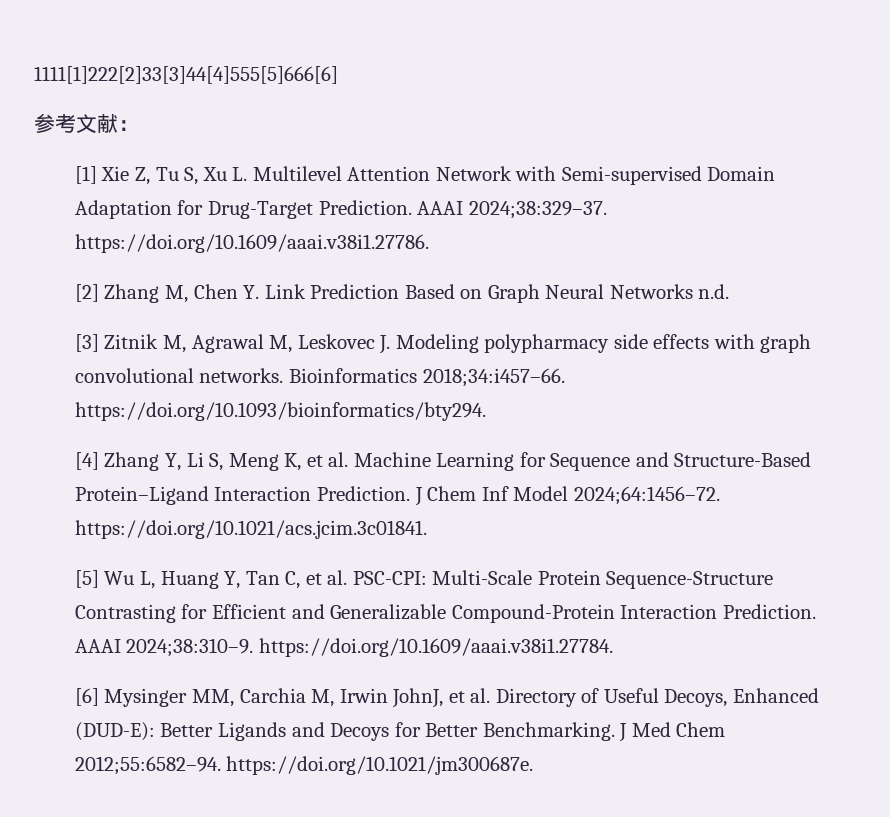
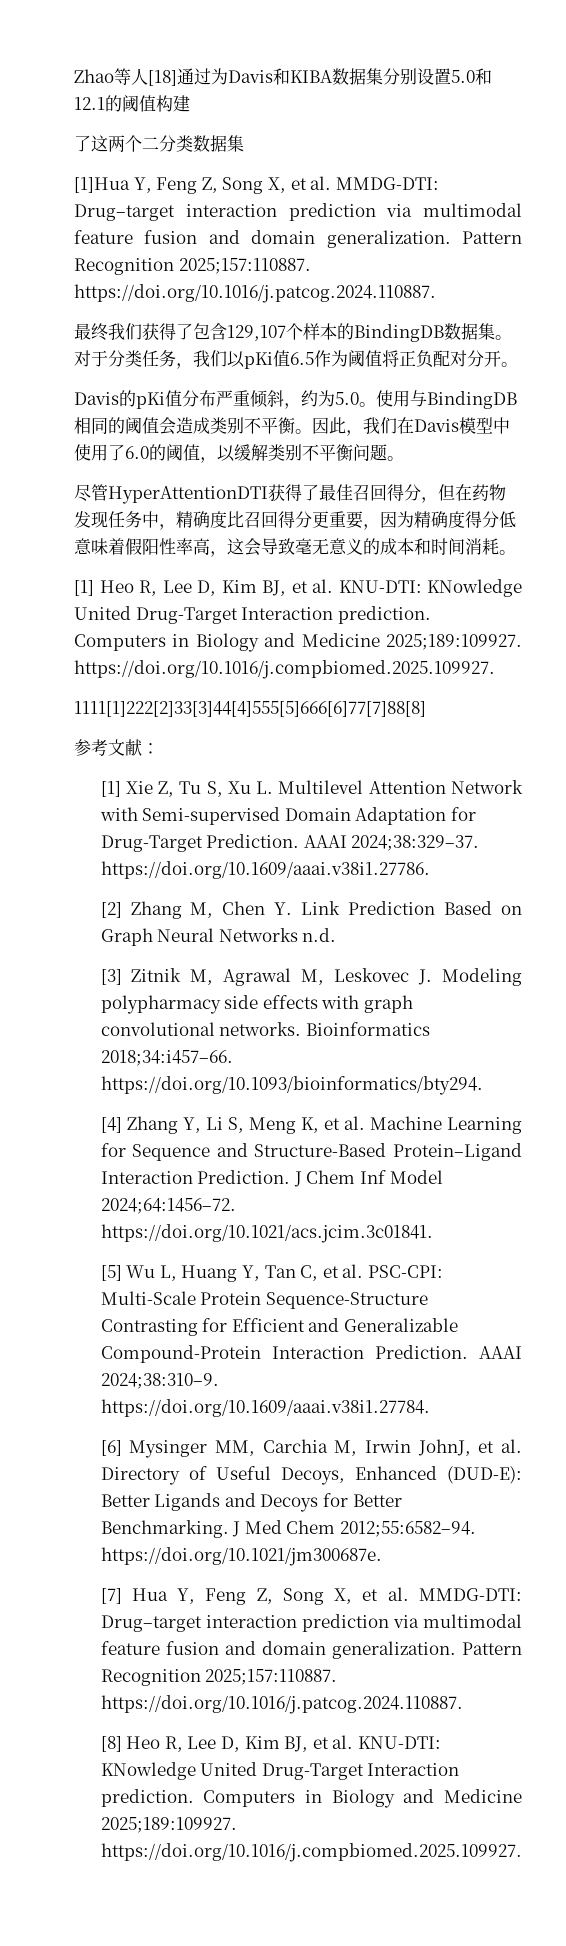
[34,66,338,84] 1111[1]222[2]33[3]44[4]555[5]666[6] -> [74,68,492,86] [74,95,190,112] [74,135,244,152] [74,176,439,194] [74,203,522,221] [74,230,522,248] [74,258,311,275] [74,284,436,303] [74,323,512,342] [74,350,518,369] [74,390,517,409] [74,417,510,436] [74,444,404,463] [74,484,506,504] [74,511,516,530] [74,538,516,557] [74,579,522,597] [74,606,431,624] [74,633,522,652] [74,660,495,679] [74,701,426,717] Zhao等人[18]通过为Davis和KIBA数据集分别设置5.0和12.1的阈值构建 // 了这两个二分类数据集 // [1]Hua Y, Feng Z, Song X, et al. MMDG-DTI: Drug–target interaction prediction via multimodal feature fusion and domain generalization. Pattern Recognition 2025;157:110887. https://doi.org/10.1016/j.patcog.2024.110887. // 最终我们获得了包含129,107个样本的BindingDB数据集。对于分类任务，我们以pKi值6.5作为阈值将正负配对分开。 // Davis的pKi值分布严重倾斜，约为5.0。使用与BindingDB相同的阈值会造成类别不平衡。因此，我们在Davis模型中使用了6.0的阈值，以缓解类别不平衡问题。 // 尽管HyperAttentionDTI获得了最佳召回得分，但在药物发现任务中，精确度比召回得分更重要，因为精确度得分低意味着假阳性率高，这会导致毫无意义的成本和时间消耗。 // [1] Heo R, Lee D, Kim BJ, et al. KNU-DTI: KNowledge United Drug-Target Interaction prediction. Computers in Biology and Medicine 2025;189:109927. https://doi.org/10.1016/j.compbiomed.2025.109927. // 1111[1]222[2]33[3]44[4]555[5]666[6]77[7]88[8]
(534, 765) none -> [100,1587,522,1605] [100,1614,522,1632] [100,1641,522,1659] [100,1669,338,1686] [100,1695,463,1714] [100,1735,441,1752] [100,1762,460,1780] [100,1789,522,1808] [100,1817,237,1833] [100,1843,522,1862] // [7] Hua Y, Feng Z, Song X, et al. MMDG-DTI: Drug–target interaction prediction via multimodal feature fusion and domain generalization. Pattern Recognition 2025;157:110887. https://doi.org/10.1016/j.patcog.2024.110887. // [8] Heo R, Lee D, Kim BJ, et al. KNU-DTI: KNowledge United Drug-Target Interaction prediction. Computers in Biology and Medicine 2025;189:109927. https://doi.org/10.1016/j.compbiomed.2025.109927.

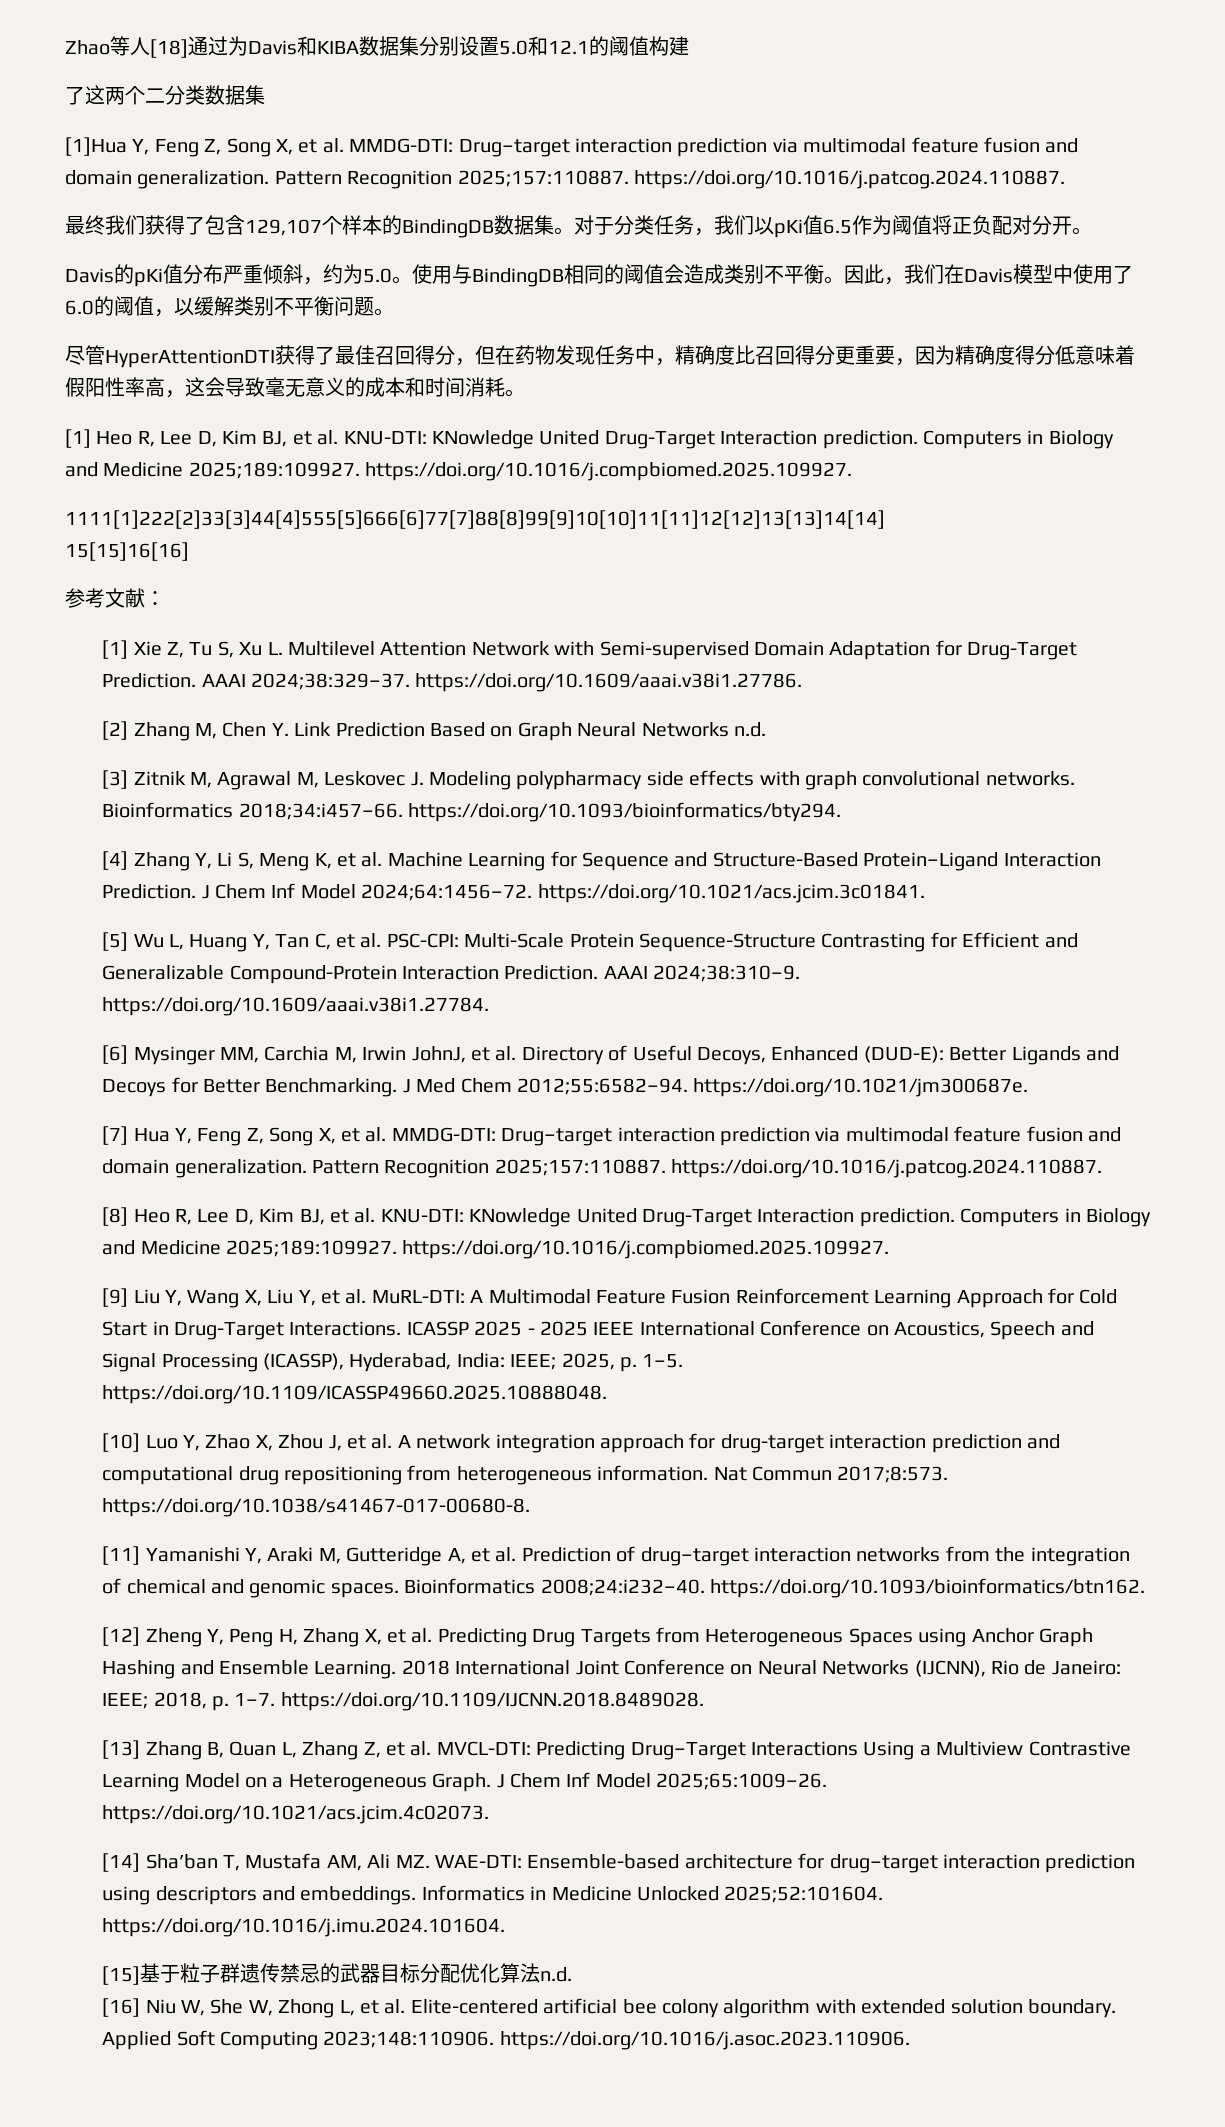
[74,701,426,717] 1111[1]222[2]33[3]44[4]555[5]666[6]77[7]88[8] -> [65,510,885,529] [65,542,189,561] 1111[1]222[2]33[3]44[4]555[5]666[6]77[7]88[8]99[9]10[10]11[11]12[12]13[13]14[14] // 15[15]16[16]
(522, 1852) none -> [102,1288,1118,1308] [102,1320,1094,1340] [102,1353,684,1372] [102,1385,608,1404] [102,1433,1060,1453] [102,1465,949,1485] [102,1498,531,1517] [102,1546,1130,1566] [102,1578,1145,1598] [102,1627,1093,1647] [102,1659,1121,1679] [102,1692,704,1711] [102,1740,1131,1760] [102,1772,828,1792] [102,1805,490,1824] [102,1853,1136,1873] [102,1885,884,1905] [102,1918,506,1937] [102,1963,573,1985] [102,1998,1116,2018] [102,2030,910,2050] // [9] Liu Y, Wang X, Liu Y, et al. MuRL-DTI: A Multimodal Feature Fusion Reinforcement Learning Approach for Cold Start in Drug-Target Interactions. ICASSP 2025 - 2025 IEEE International Conference on Acoustics, Speech and Signal Processing (ICASSP), Hyderabad, India: IEEE; 2025, p. 1–5. https://doi.org/10.1109/ICASSP49660.2025.10888048. // [10] Luo Y, Zhao X, Zhou J, et al. A network integration approach for drug-target interaction prediction and computational drug repositioning from heterogeneous information. Nat Commun 2017;8:573. https://doi.org/10.1038/s41467-017-00680-8. // [11] Yamanishi Y, Araki M, Gutteridge A, et al. Prediction of drug–target interaction networks from the integration of chemical and genomic spaces. Bioinformatics 2008;24:i232–40. https://doi.org/10.1093/bioinformatics/btn162. // [12] Zheng Y, Peng H, Zhang X, et al. Predicting Drug Targets from Heterogeneous Spaces using Anchor Graph Hashing and Ensemble Learning. 2018 International Joint Conference on Neural Networks (IJCNN), Rio de Janeiro: IEEE; 2018, p. 1–7. https://doi.org/10.1109/IJCNN.2018.8489028. // [13] Zhang B, Quan L, Zhang Z, et al. MVCL-DTI: Predicting Drug–Target Interactions Using a Multiview Contrastive Learning Model on a Heterogeneous Graph. J Chem Inf Model 2025;65:1009–26. https://doi.org/10.1021/acs.jcim.4c02073. // [14] Sha’ban T, Mustafa AM, Ali MZ. WAE-DTI: Ensemble-based architecture for drug–target interaction prediction using descriptors and embeddings. Informatics in Medicine Unlocked 2025;52:101604. https://doi.org/10.1016/j.imu.2024.101604. // [15]基于粒子群遗传禁忌的武器目标分配优化算法n.d. // [16] Niu W, She W, Zhong L, et al. Elite-centered artificial bee colony algorithm with extended solution boundary. Applied Soft Computing 2023;148:110906. https://doi.org/10.1016/j.asoc.2023.110906.

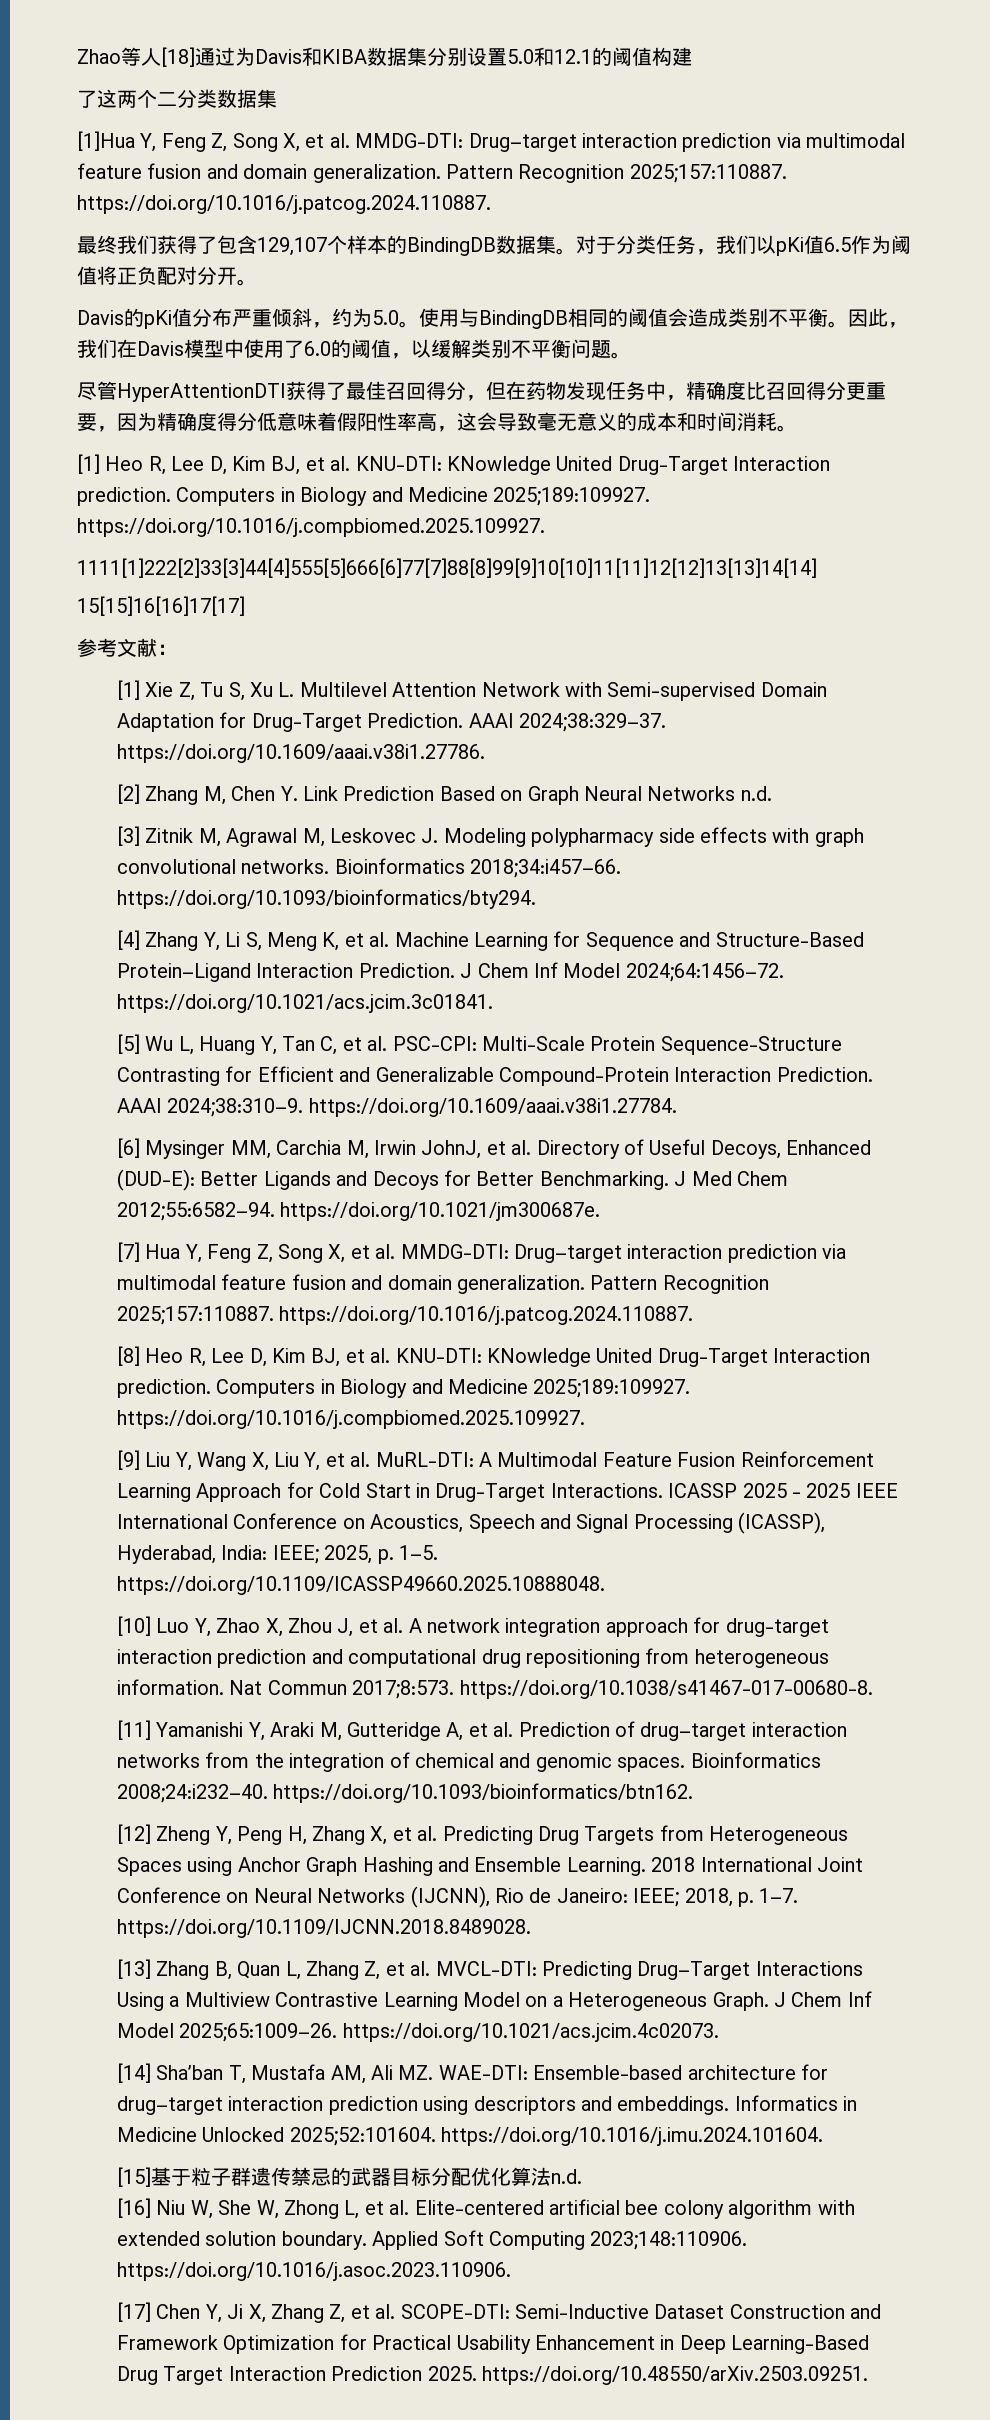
[65,542,189,561] 15[15]16[16] -> [77,596,245,616] 15[15]16[16]17[17]
(910, 2040) none -> [116,2302,882,2323] [116,2334,870,2354] [116,2366,868,2385] // [17] Chen Y, Ji X, Zhang Z, et al. SCOPE-DTI: Semi-Inductive Dataset Construction and Framework Optimization for Practical Usability Enhancement in Deep Learning-Based Drug Target Interaction Prediction 2025. https://doi.org/10.48550/arXiv.2503.09251.

